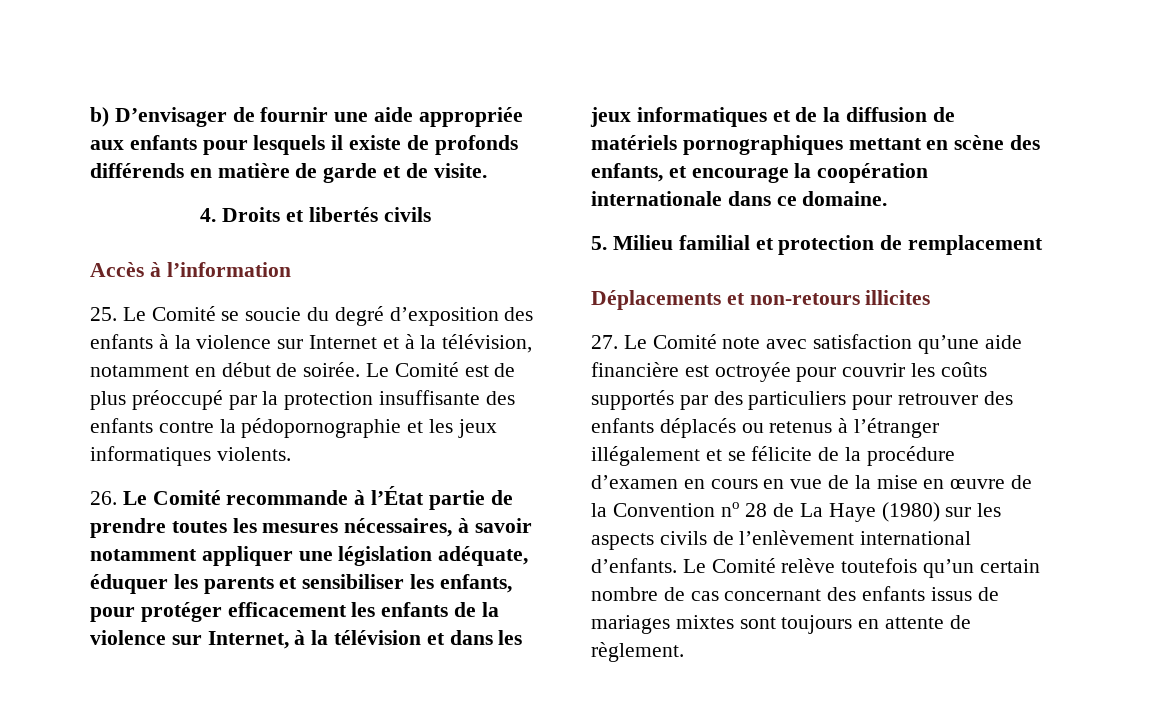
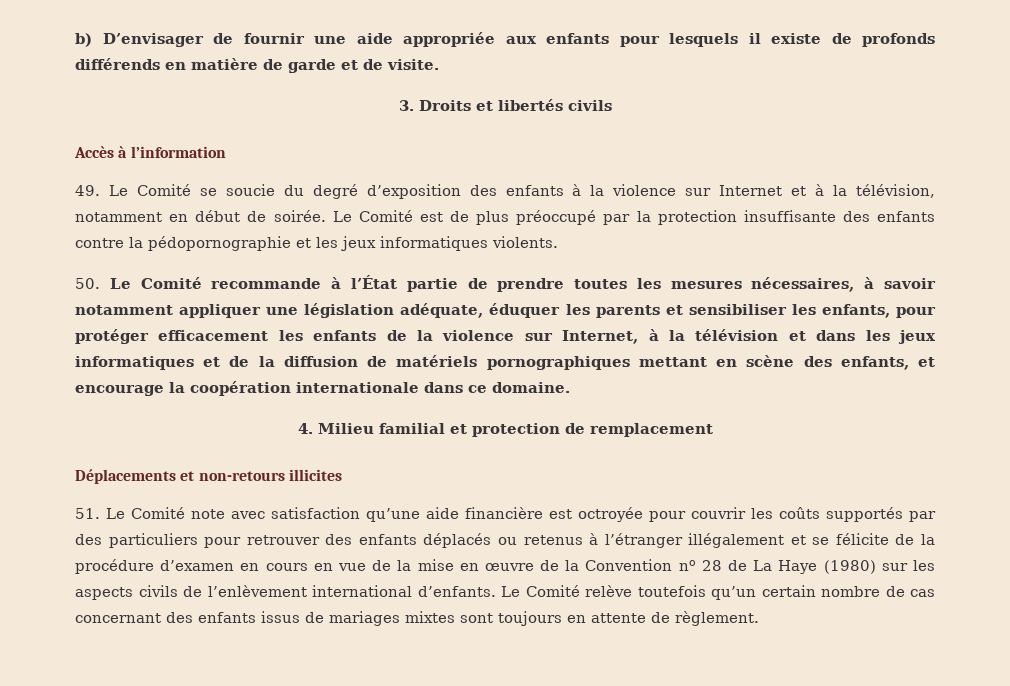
[200,208,217,222] 4. -> [398,100,414,111] 3.
[90,307,117,321] 25. -> [75,185,100,196] 49.
[90,491,117,505] 26. -> [75,278,100,289] 50.
[591,236,608,250] 5. -> [297,423,313,434] 4.
[591,335,618,349] 27. -> [75,508,100,519] 51.

